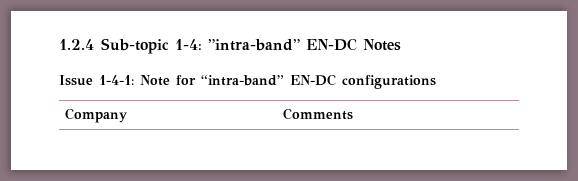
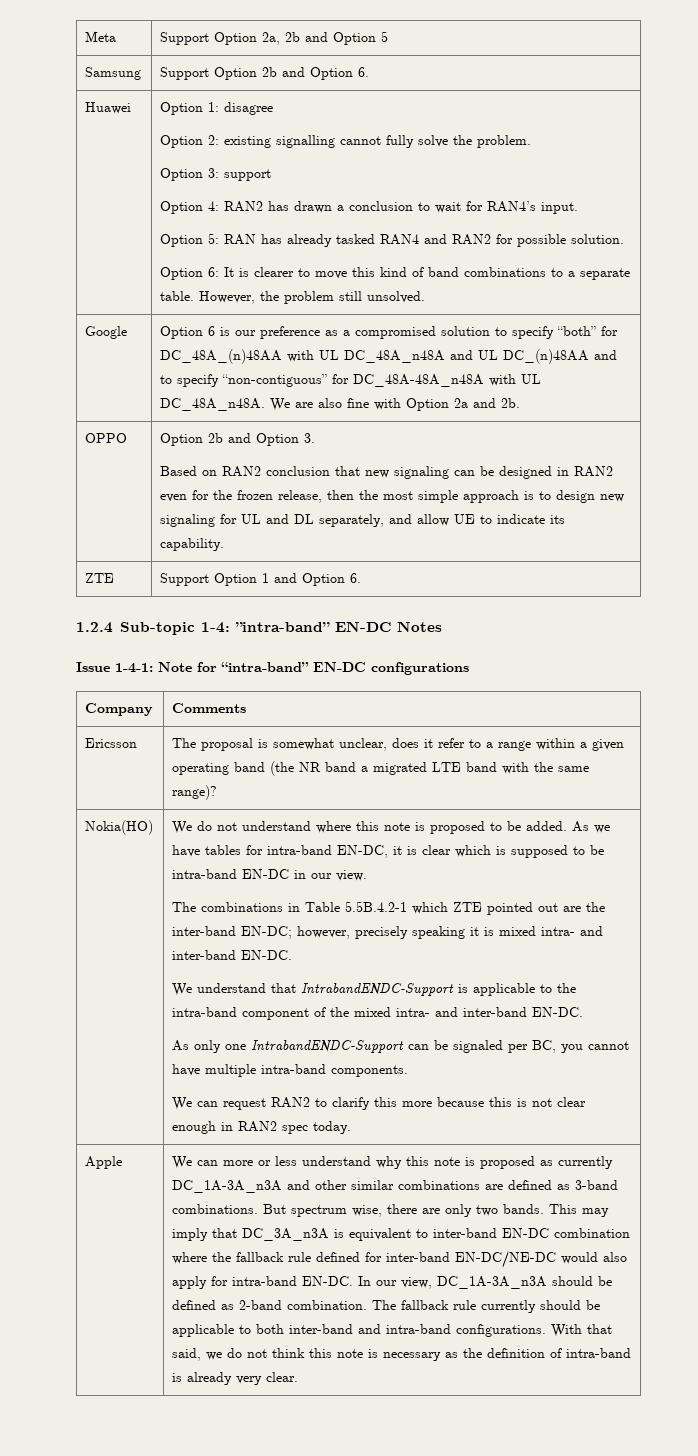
(59, 44) none -> [85,31,117,42] [160,31,389,45] [85,67,142,80] [160,67,370,80] [85,102,132,114] [160,102,274,115] [160,135,532,148] [160,168,272,181] [160,201,579,214] [160,233,625,247] [160,267,631,280] [160,291,426,304] [85,326,128,339] [160,326,619,339] [160,349,618,364] [160,374,542,387] [160,398,521,411] [85,433,128,443] [160,433,316,446] [160,466,614,479] [160,490,625,503] [160,514,566,527] [160,538,225,551] [85,573,115,583] [160,573,362,586] Meta | Support Option 2a, 2b and Option 5 // Samsung | Support Option 2b and Option 6. // Huawei | Option 1: disagree // Option 2: existing signalling cannot fully solve the problem. // Option 3: support // Option 4: RAN2 has drawn a conclusion to wait for RAN4’s input. // Option 5: RAN has already tasked RAN4 and RAN2 for possible solution. // Option 6: It is clearer to move this kind of band combinations to a separate table. However, the problem still unsolved. // Google | Option 6 is our preference as a compromised solution to specify “both” for DC_48A_(n)48AA with UL DC_48A_n48A and UL DC_(n)48AA and to specify “non-contiguous” for DC_48A-48A_n48A with UL DC_48A_n48A. We are also fine with Option 2a and 2b. // OPPO | Option 2b and Option 3. // Based on RAN2 conclusion that new signaling can be designed in RAN2 even for the frozen release, then the most simple approach is to design new signaling for UL and DL separately, and allow UE to indicate its capability. // ZTE | Support Option 1 and Option 6. //
(354, 114) none -> [85,738,138,748] [172,738,625,751] [172,761,590,776] [172,785,218,800] [85,820,154,835] [172,821,611,834] [172,845,605,858] [172,869,368,881] [172,901,606,915] [172,926,604,939] [172,950,293,960] [172,983,577,996] [172,1007,584,1020] [172,1040,630,1053] [172,1064,409,1077] [172,1097,587,1110] [172,1121,352,1134] [85,1156,123,1169] [172,1156,614,1169] [172,1180,619,1193] [172,1204,610,1217] [172,1228,631,1241] [172,1251,628,1268] [172,1276,613,1289] [172,1300,601,1313] [172,1324,613,1337] [172,1348,632,1361] [172,1372,299,1385] // Ericsson | The proposal is somewhat unclear, does it refer to a range within a given operating band (the NR band a migrated LTE band with the same range)? // Nokia(HO) | We do not understand where this note is proposed to be added. As we have tables for intra-band EN-DC, it is clear which is supposed to be intra-band EN-DC in our view. // The combinations in Table 5.5B.4.2-1 which ZTE pointed out are the inter-band EN-DC; however, precisely speaking it is mixed intra- and inter-band EN-DC. // We understand that IntrabandENDC-Support is applicable to the intra-band component of the mixed intra- and inter-band EN-DC. // As only one IntrabandENDC-Support can be signaled per BC, you cannot have multiple intra-band components. // We can request RAN2 to clarify this more because this is not clear enough in RAN2 spec today. // Apple | We can more or less understand why this note is proposed as currently DC_1A-3A_n3A and other similar combinations are defined as 3-band combinations. But spectrum wise, there are only two bands. This may imply that DC_3A_n3A is equivalent to inter-band EN-DC combination where the fallback rule defined for inter-band EN-DC/NE-DC would also apply for intra-band EN-DC. In our view, DC_1A-3A_n3A should be defined as 2-band combination. The fallback rule currently should be applicable to both inter-band and intra-band configurations. With that said, we do not think this note is necessary as the definition of intra-band is already very clear.

